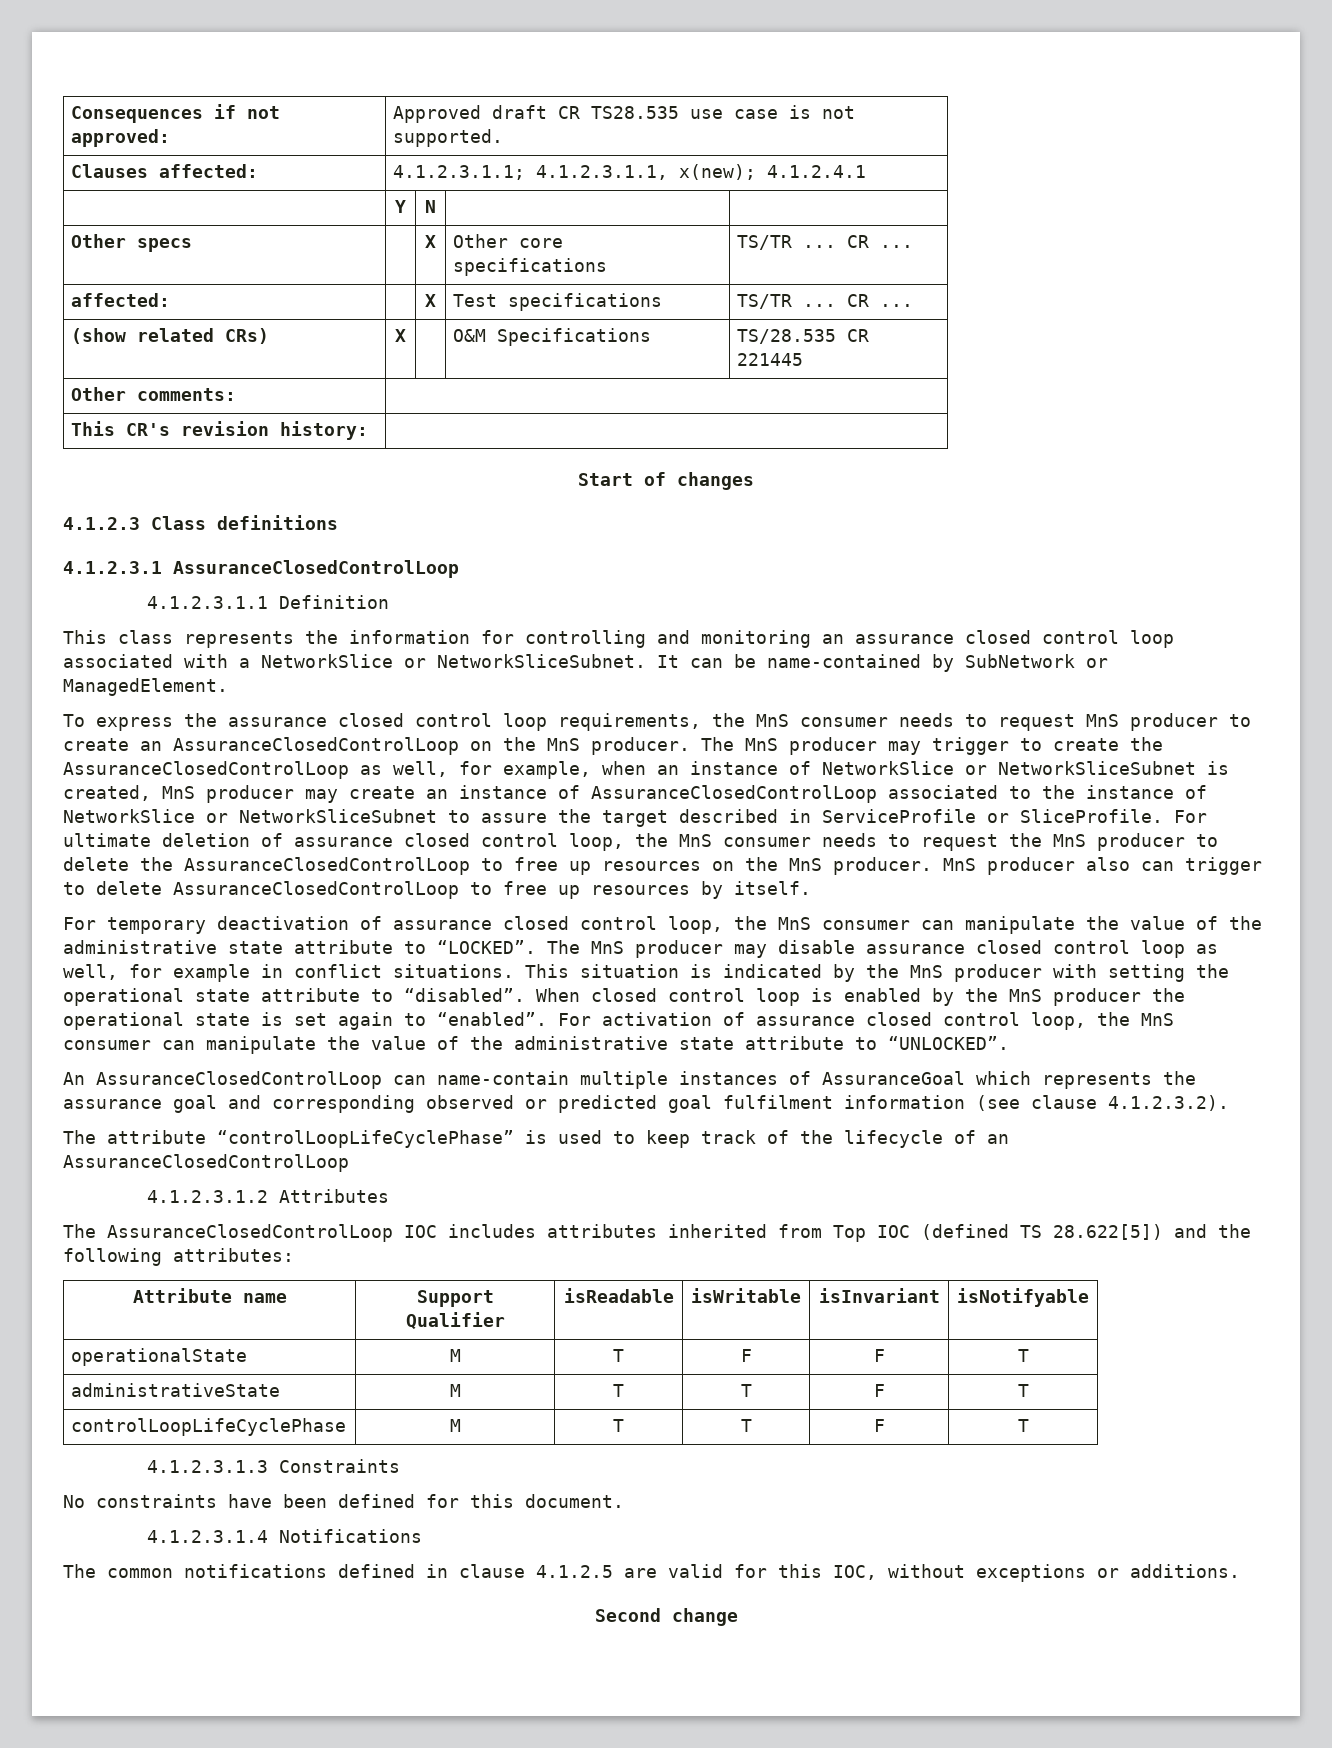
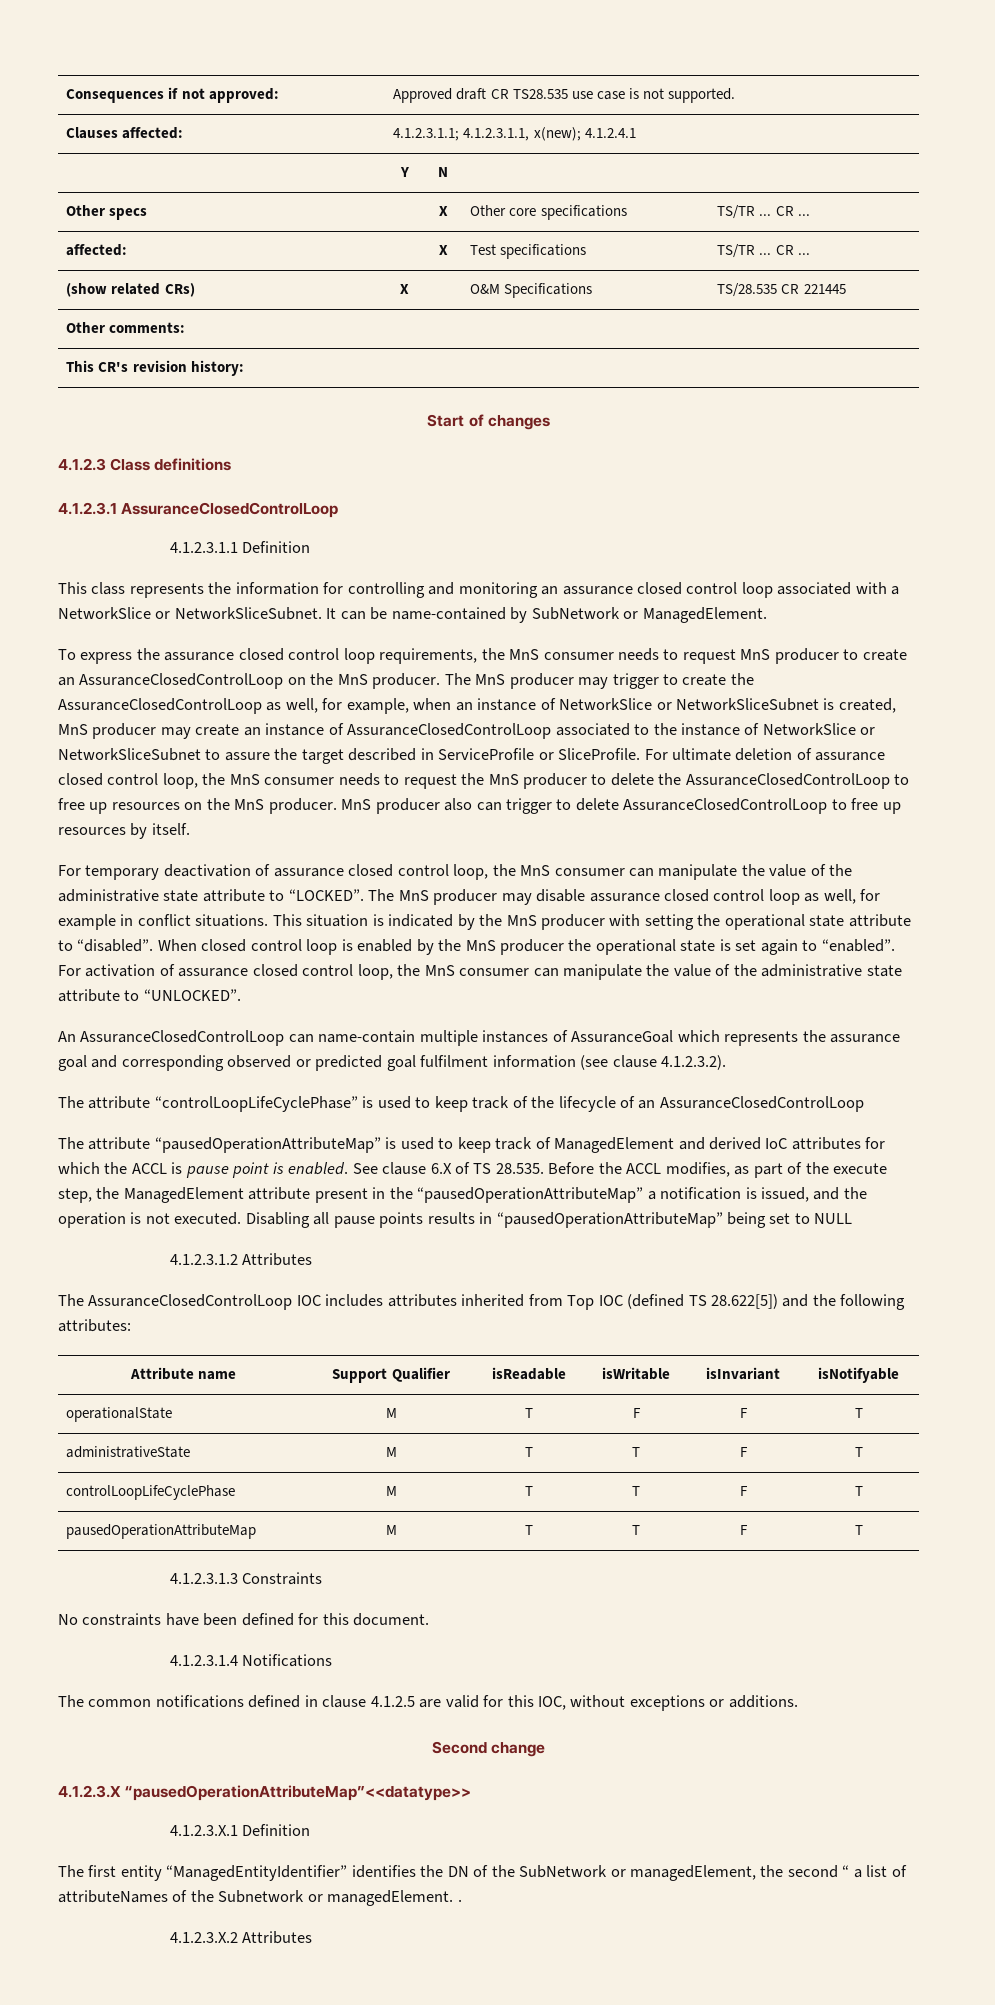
(349, 1163) none -> [58,1137,886,1153] [58,1162,888,1178] [58,1187,867,1203] [58,1212,853,1228] // The attribute “pausedOperationAttributeMap” is used to keep track of ManagedElement and derived IoC attributes for which the ACCL is pause point is enabled. See clause 6.X of TS 28.535. Before the ACCL modifies, as part of the execute step, the ManagedElement attribute present in the “pausedOperationAttributeMap” a notification is issued, and the operation is not executed. Disabling all pause points results in “pausedOperationAttributeMap” being set to NULL
(1029, 1425) none -> [66,1524,257,1539] [385,1525,397,1535] [525,1525,533,1535] [632,1525,640,1535] [739,1525,748,1535] [854,1525,863,1535] // pausedOperationAttributeMap | M | T | T | F | T
(738, 1617) none -> [58,1785,472,1801] [169,1824,311,1836] [58,1865,907,1881] [58,1890,462,1906] [169,1931,313,1944] // 4.1.2.3.X “pausedOperationAttributeMap”<<datatype>> // 4.1.2.3.X.1 Definition // The first entity “ManagedEntityIdentifier” identifies the DN of the SubNetwork or managedElement, the second “ a list of attributeNames of the Subnetwork or managedElement. . // 4.1.2.3.X.2 Attributes

